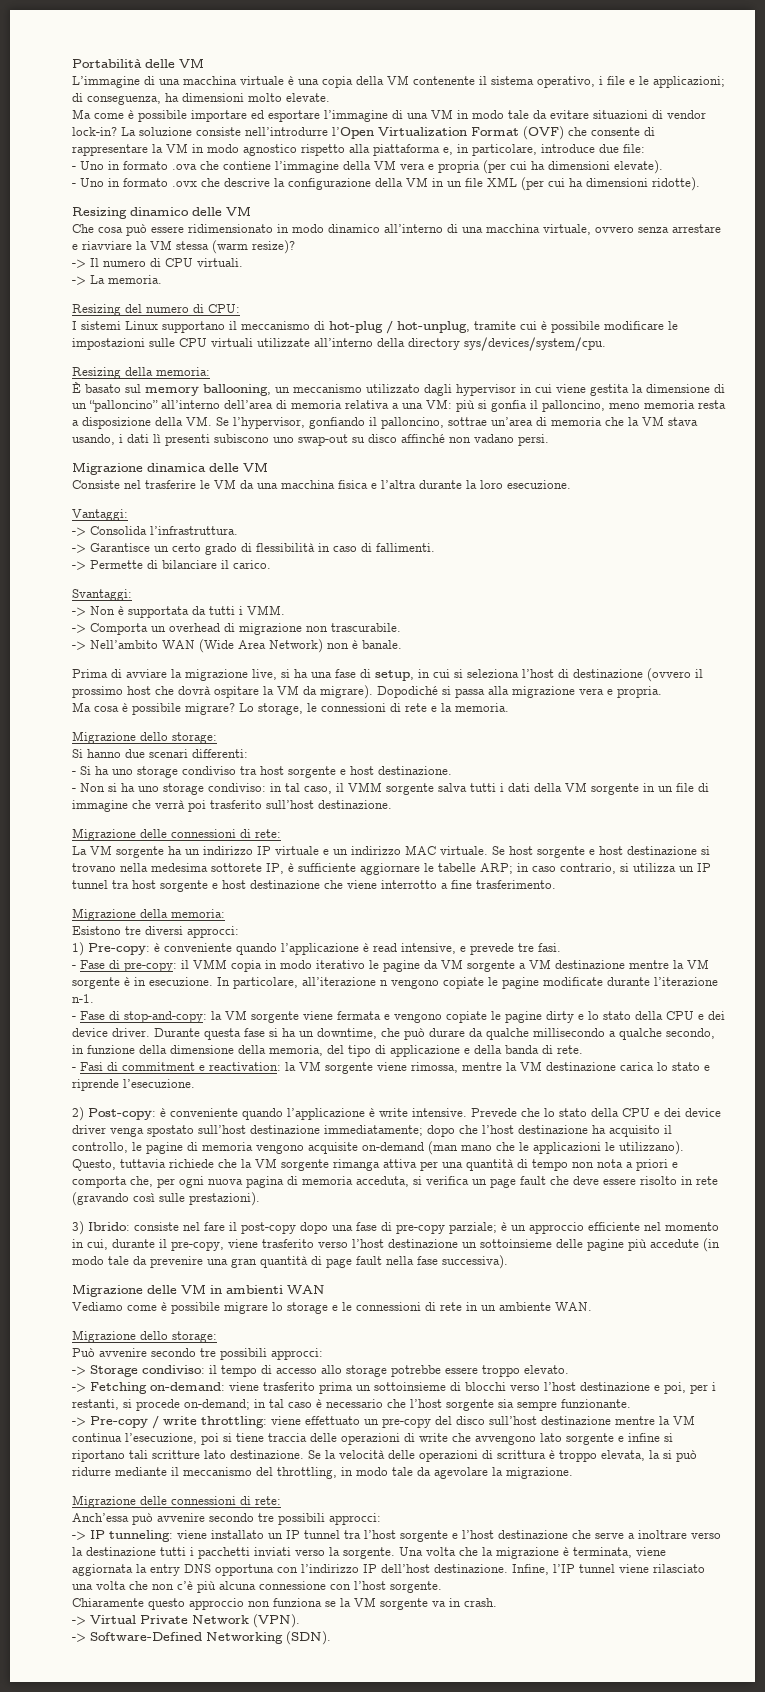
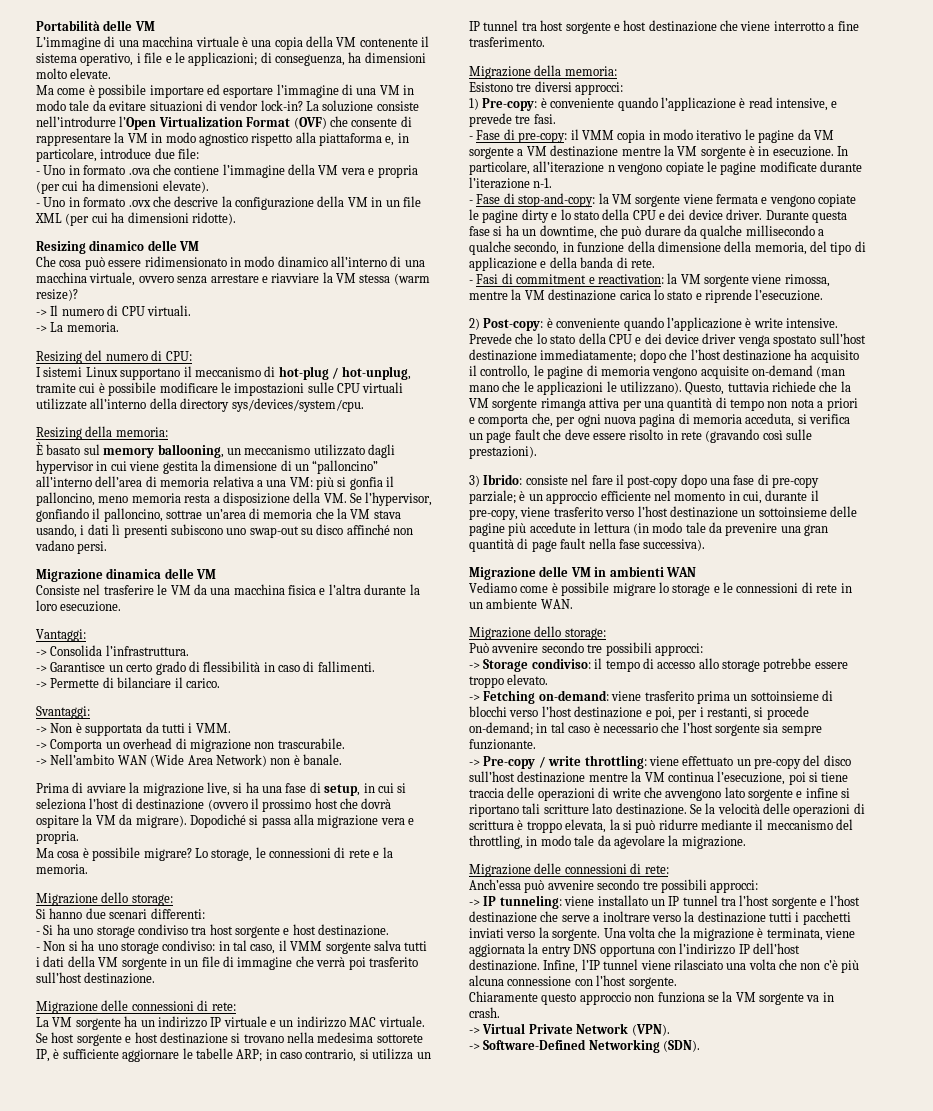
(699, 1243) none -> [579,522,630,533] in lettura

